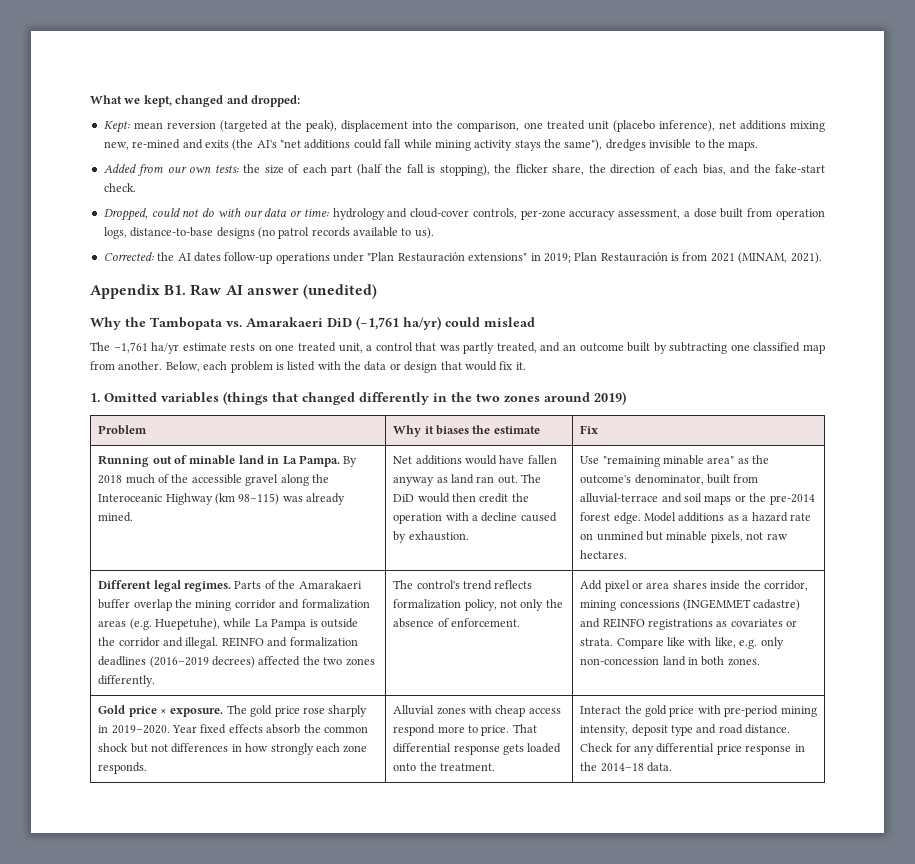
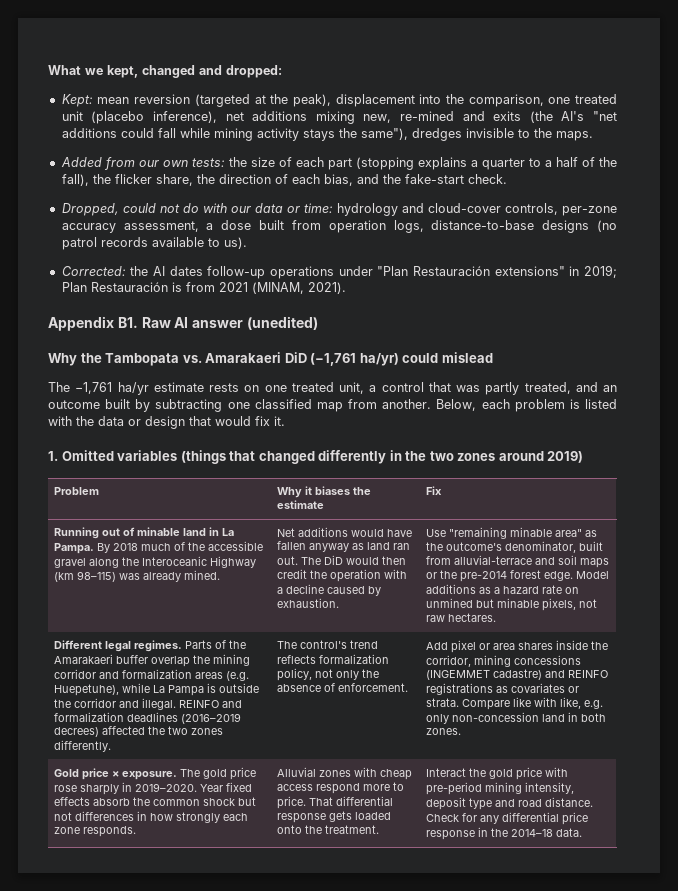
[356,164,490,176] (half the fall is stopping), -> [355,157,618,170] [61,174,89,186] (stopping explains a quarter to a half of the fall),

